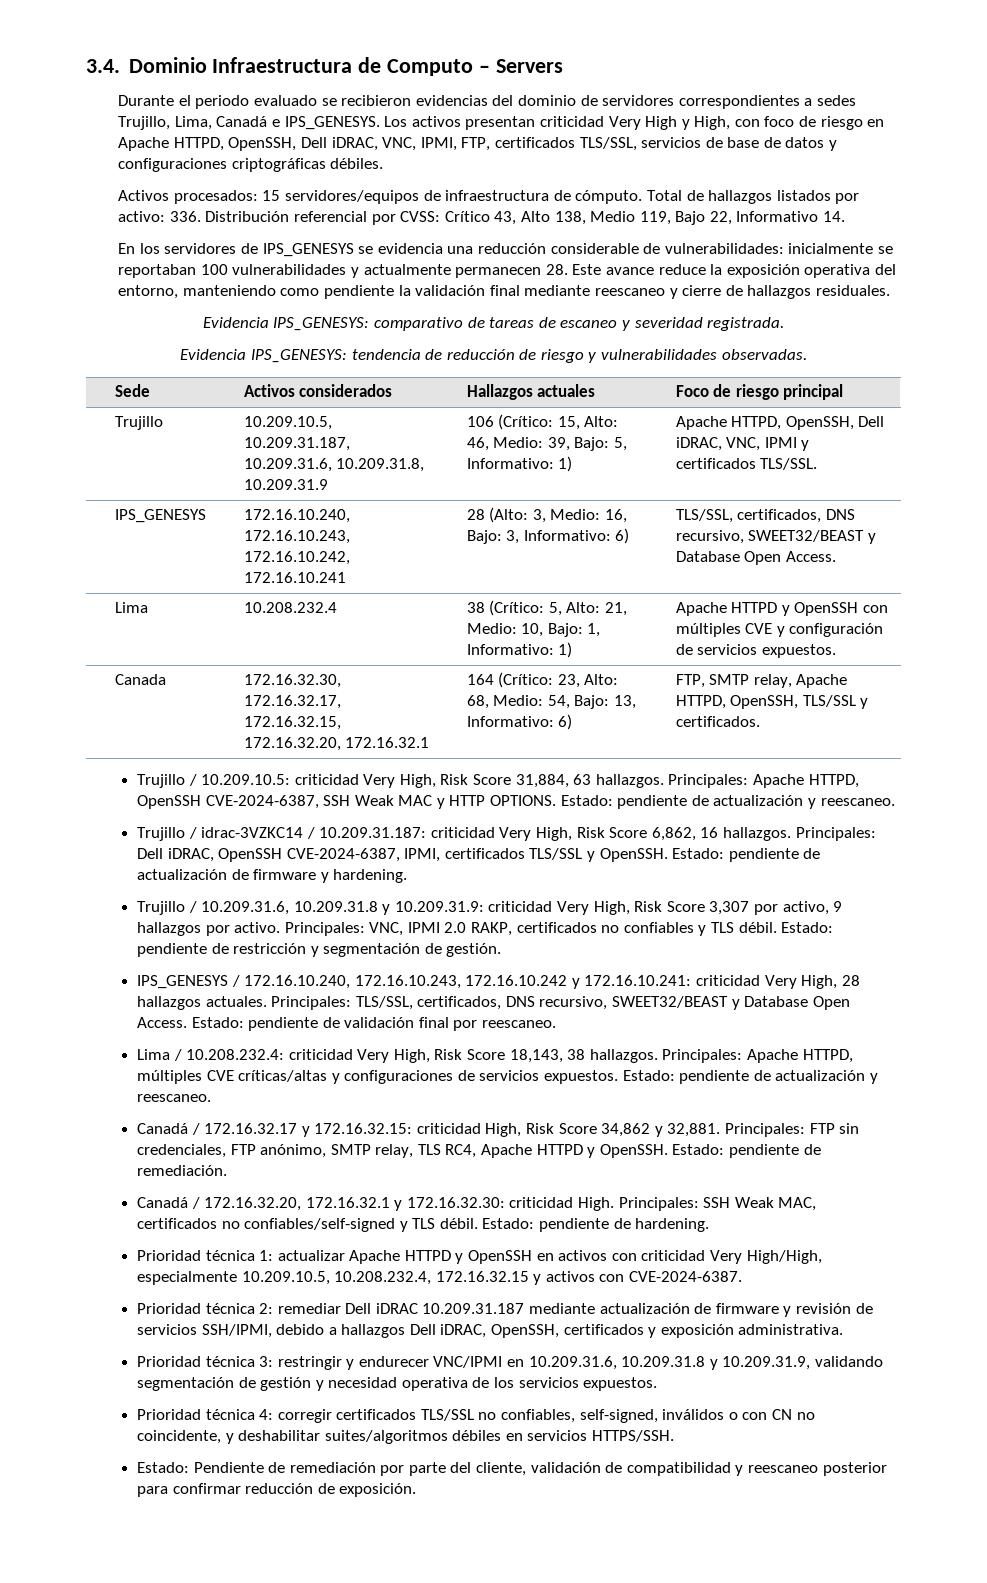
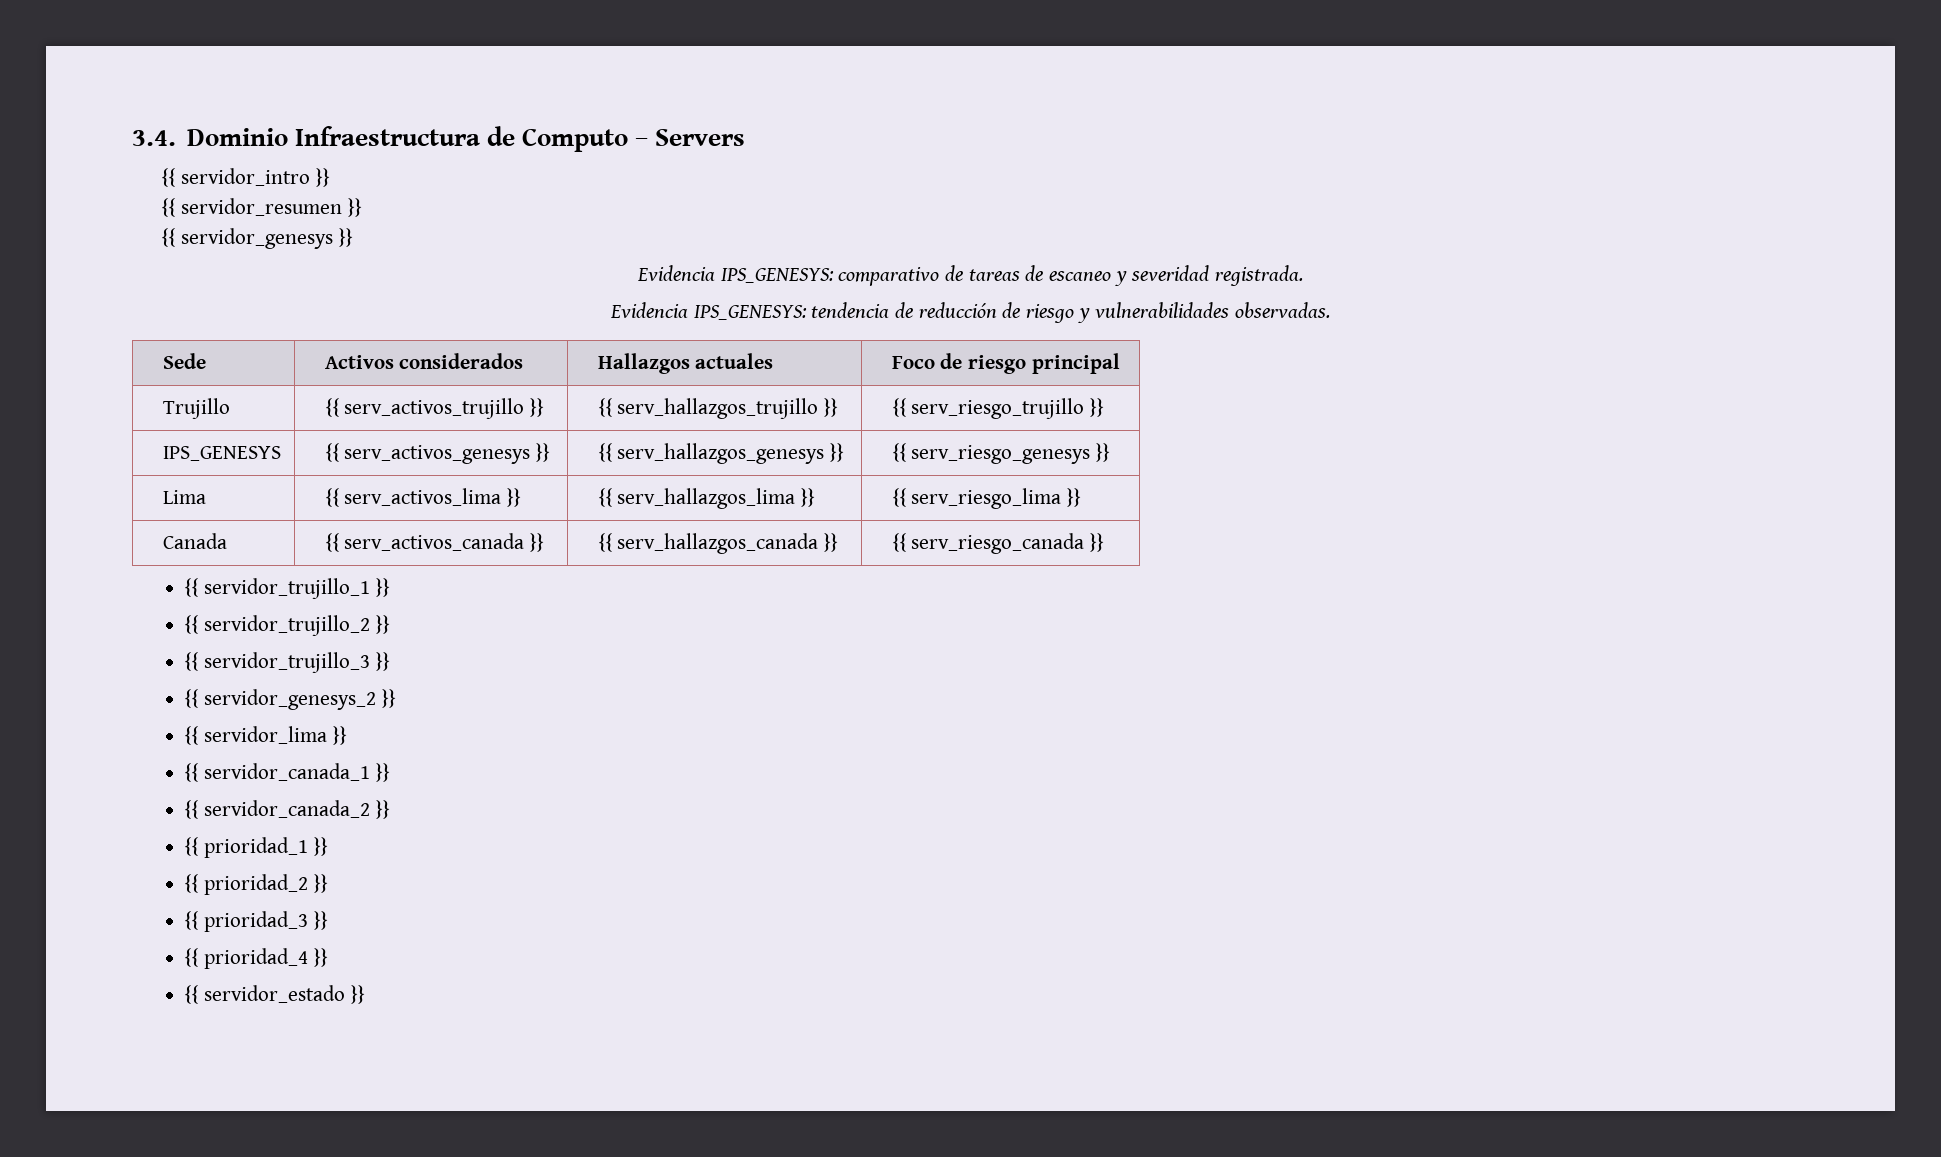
[118,95,856,109] [118,116,885,130] [118,137,838,151] [118,158,384,172] [118,190,860,204] [118,211,846,225] [118,243,893,257] [118,264,896,278] [118,285,890,299] Durante el periodo evaluado se recibieron evidencias del dominio de servidores correspondientes a sedes Trujillo, Lima, Canadá e IPS_GENESYS. Los activos presentan criticidad Very High y High, con foco de riesgo en Apache HTTPD, OpenSSH, Dell iDRAC, VNC, IPMI, FTP, certificados TLS/SSL, servicios de base de datos y configuraciones criptográficas débiles. // Activos procesados: 15 servidores/equipos de infraestructura de cómputo. Total de hallazgos listados por activo: 336. Distribución referencial por CVSS: Crítico 43, Alto 138, Medio 119, Bajo 22, Informativo 14. // En los servidores de IPS_GENESYS se evidencia una reducción considerable de vulnerabilidades: inicialmente se reportaban 100 vulnerabilidades y actualmente permanecen 28. Este avance reduce la exposición operativa del entorno, manteniendo como pendiente la validación final mediante reescaneo y cierre de hallazgos residuales. -> [161,168,330,187] [161,198,362,217] [161,228,353,249] {{ servidor_intro }} // {{ servidor_resumen }} // {{ servidor_genesys }}
[243,416,332,430] [243,437,350,451] [243,458,425,472] [243,479,328,490] [466,414,619,430] [466,437,627,451] [466,456,573,472] [675,416,885,430] [675,437,810,451] [675,458,818,470] [114,509,206,523] [243,509,350,523] [243,530,350,544] [243,551,350,565] [243,572,346,583] [466,507,627,523] [466,528,630,544] [675,509,855,523] [675,530,876,544] [675,551,836,565] [114,602,148,613] [243,602,337,613] [466,600,627,616] [466,623,601,637] [466,642,573,658] [675,602,888,616] [675,623,884,637] [675,644,836,658] [114,674,166,685] [243,674,341,688] [243,695,341,709] [243,716,341,730] [243,737,430,751] [466,672,619,688] [466,695,636,709] [466,714,573,730] [675,674,848,688] [675,695,869,709] [675,716,760,727] [136,774,859,788] [136,795,895,809] [136,827,876,841] [136,848,821,862] [136,869,408,883] [136,901,843,915] [136,922,834,936] [136,943,502,957] [136,975,860,989] [136,996,850,1010] [136,1017,557,1031] [136,1049,853,1063] [136,1070,879,1084] [136,1094,211,1102] [136,1123,860,1137] [136,1144,821,1158] [136,1165,227,1176] [136,1197,817,1211] [136,1218,710,1232] [136,1250,822,1264] [136,1271,743,1285] [136,1303,873,1317] [136,1324,844,1338] [136,1356,884,1370] [136,1377,658,1391] [136,1409,815,1423] [136,1430,675,1444] [136,1462,887,1476] [136,1483,417,1497] 10.209.10.5, 10.209.31.187, 10.209.31.6, 10.209.31.8, 10.209.31.9 | 106 (Crítico: 15, Alto: 46, Medio: 39, Bajo: 5, Informativo: 1) | Apache HTTPD, OpenSSH, Dell iDRAC, VNC, IPMI y certificados TLS/SSL. // IPS_GENESYS | 172.16.10.240, 172.16.10.243, 172.16.10.242, 172.16.10.241 | 28 (Alto: 3, Medio: 16, Bajo: 3, Informativo: 6) | TLS/SSL, certificados, DNS recursivo, SWEET32/BEAST y Database Open Access. // Lima | 10.208.232.4 | 38 (Crítico: 5, Alto: 21, Medio: 10, Bajo: 1, Informativo: 1) | Apache HTTPD y OpenSSH con múltiples CVE y configuración de servicios expuestos. // Canada | 172.16.32.30, 172.16.32.17, 172.16.32.15, 172.16.32.20, 172.16.32.1 | 164 (Crítico: 23, Alto: 68, Medio: 54, Bajo: 13, Informativo: 6) | FTP, SMTP relay, Apache HTTPD, OpenSSH, TLS/SSL y certificados. // Trujillo / 10.209.10.5: criticidad Very High, Risk Score 31,884, 63 hallazgos. Principales: Apache HTTPD, OpenSSH CVE-2024-6387, SSH Weak MAC y HTTP OPTIONS. Estado: pendiente de actualización y reescaneo. // Trujillo / idrac-3VZKC14 / 10.209.31.187: criticidad Very High, Risk Score 6,862, 16 hallazgos. Principales: Dell iDRAC, OpenSSH CVE-2024-6387, IPMI, certificados TLS/SSL y OpenSSH. Estado: pendiente de actualización de firmware y hardening. // Trujillo / 10.209.31.6, 10.209.31.8 y 10.209.31.9: criticidad Very High, Risk Score 3,307 por activo, 9 hallazgos por activo. Principales: VNC, IPMI 2.0 RAKP, certificados no confiables y TLS débil. Estado: pendiente de restricción y segmentación de gestión. // IPS_GENESYS / 172.16.10.240, 172.16.10.243, 172.16.10.242 y 172.16.10.241: criticidad Very High, 28 hallazgos actuales. Principales: TLS/SSL, certificados, DNS recursivo, SWEET32/BEAST y Database Open Access. Estado: pendiente de validación final por reescaneo. // Lima / 10.208.232.4: criticidad Very High, Risk Score 18,143, 38 hallazgos. Principales: Apache HTTPD, múltiples CVE críticas/altas y configuraciones de servicios expuestos. Estado: pendiente de actualización y reescaneo. // Canadá / 172.16.32.17 y 172.16.32.15: criticidad High, Risk Score 34,862 y 32,881. Principales: FTP sin credenciales, FTP anónimo, SMTP relay, TLS RC4, Apache HTTPD y OpenSSH. Estado: pendiente de remediación. // Canadá / 172.16.32.20, 172.16.32.1 y 172.16.32.30: criticidad High. Principales: SSH Weak MAC, certificados no confiables/self-signed y TLS débil. Estado: pendiente de hardening. // Prioridad técnica 1: actualizar Apache HTTPD y OpenSSH en activos con criticidad Very High/High, especialmente 10.209.10.5, 10.208.232.4, 172.16.32.15 y activos con CVE-2024-6387. // Prioridad técnica 2: remediar Dell iDRAC 10.209.31.187 mediante actualización de firmware y revisión de servicios SSH/IPMI, debido a hallazgos Dell iDRAC, OpenSSH, certificados y exposición administrativa. // Prioridad técnica 3: restringir y endurecer VNC/IPMI en 10.209.31.6, 10.209.31.8 y 10.209.31.9, validando segmentación de gestión y necesidad operativa de los servicios expuestos. // Prioridad técnica 4: corregir certificados TLS/SSL no confiables, self-signed, inválidos o con CN no coincidente, y deshabilitar suites/algoritmos débiles en servicios HTTPS/SSH. // Estado: Pendiente de remediación por parte del cliente, validación de compatibilidad y reescaneo posterior para confirmar reducción de exposición. -> [324,398,544,419] [597,398,838,419] [891,398,1104,419] [162,446,281,461] [324,443,550,464] [597,443,844,464] [891,443,1110,464] [162,490,206,504] [324,488,521,507] [597,488,815,509] [891,488,1081,509] [162,533,227,549] [324,533,544,552] [597,533,838,554] [891,533,1104,554] [184,578,390,599] [184,615,390,636] [184,652,390,673] [184,689,396,710] [184,726,347,745] [184,763,390,782] [184,800,390,819] [184,837,328,858] [184,874,328,895] [184,911,328,932] [184,948,328,969] [184,985,365,1004] {{ serv_activos_trujillo }} | {{ serv_hallazgos_trujillo }} | {{ serv_riesgo_trujillo }} // IPS_GENESYS | {{ serv_activos_genesys }} | {{ serv_hallazgos_genesys }} | {{ serv_riesgo_genesys }} // Lima | {{ serv_activos_lima }} | {{ serv_hallazgos_lima }} | {{ serv_riesgo_lima }} // Canada | {{ serv_activos_canada }} | {{ serv_hallazgos_canada }} | {{ serv_riesgo_canada }} // {{ servidor_trujillo_1 }} // {{ servidor_trujillo_2 }} // {{ servidor_trujillo_3 }} // {{ servidor_genesys_2 }} // {{ servidor_lima }} // {{ servidor_canada_1 }} // {{ servidor_canada_2 }} // {{ prioridad_1 }} // {{ prioridad_2 }} // {{ prioridad_3 }} // {{ prioridad_4 }} // {{ servidor_estado }}

